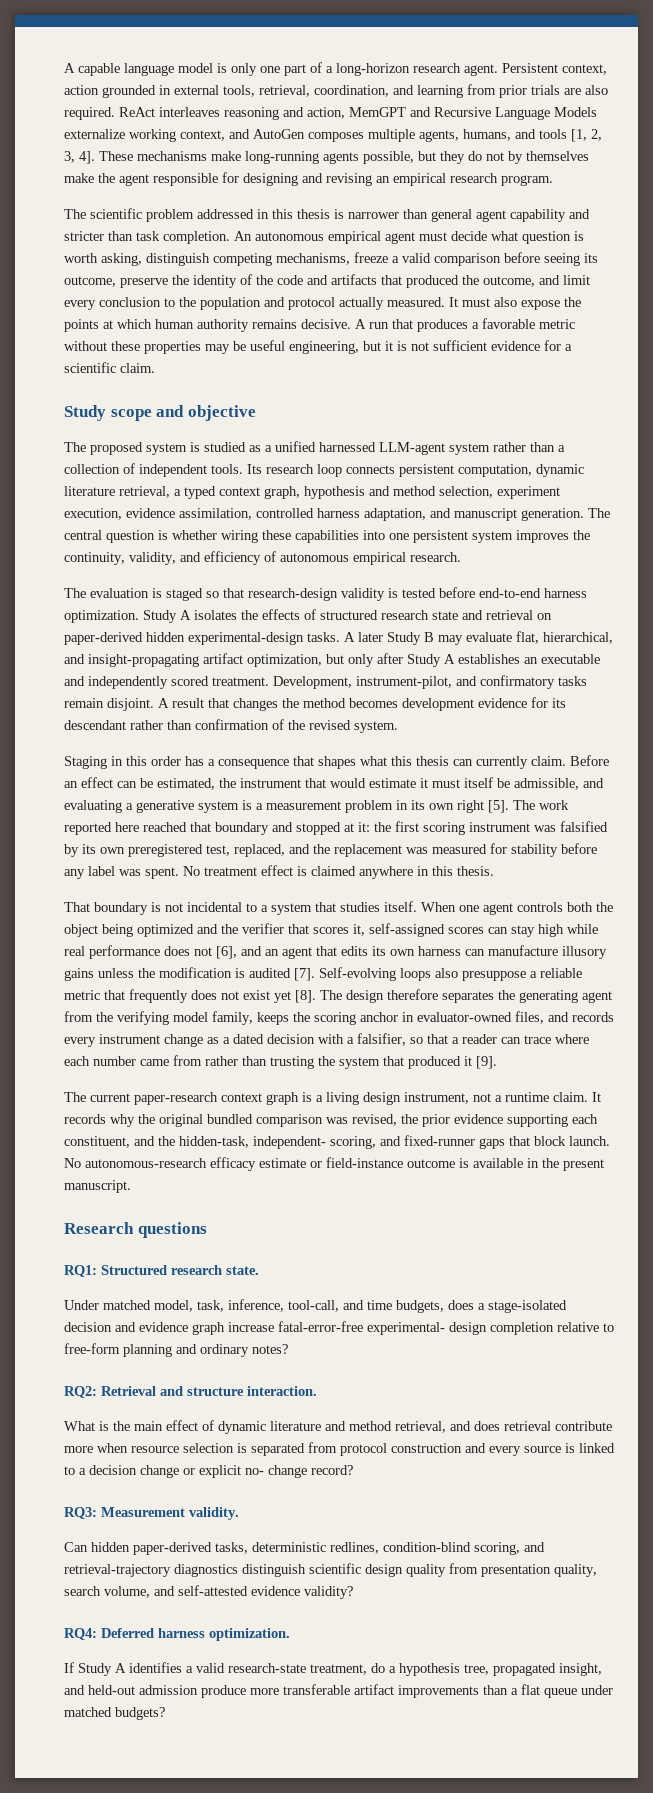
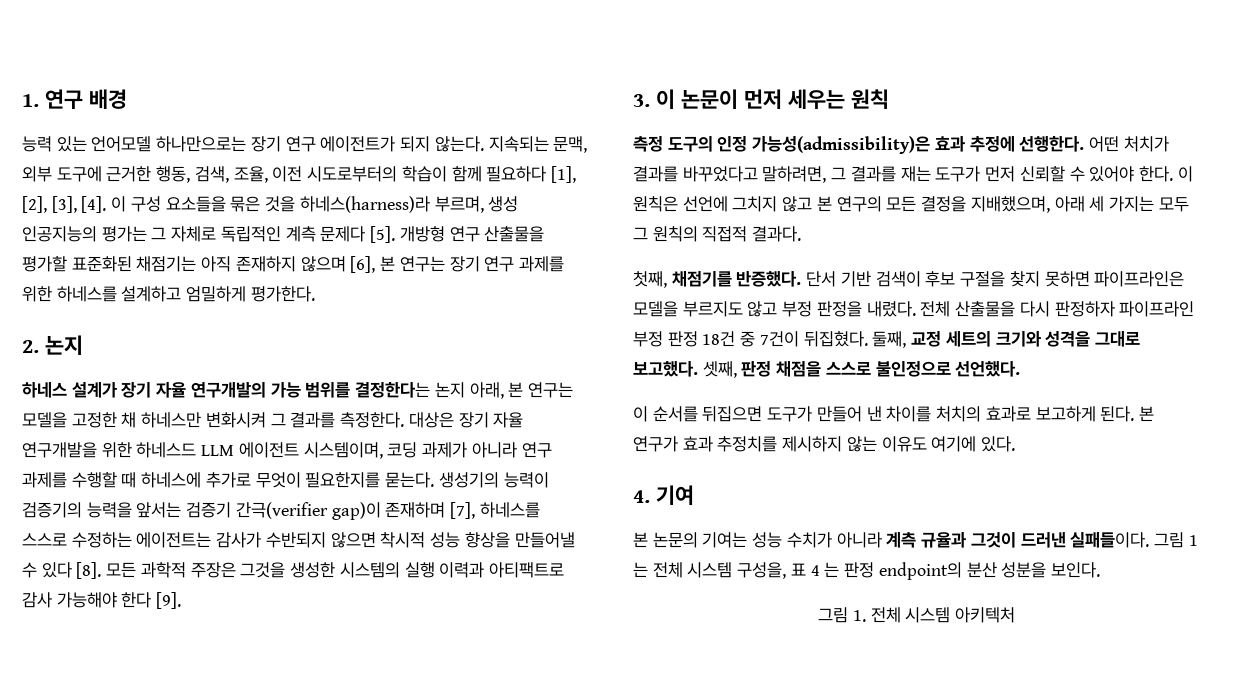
[64,62,607,76] [64,84,608,98] [64,107,597,120] [64,129,602,142] [64,151,589,164] [64,172,553,186] [64,208,590,222] [64,231,584,244] [64,252,598,266] [64,274,590,288] [64,297,581,310] [64,318,575,332] [64,340,572,354] [64,362,155,373] [64,405,256,421] [64,441,565,455] [64,463,584,477] [64,486,560,499] [64,508,610,521] [64,530,590,543] [64,551,461,565] [64,587,587,601] [64,609,552,623] [64,631,613,645] [64,653,600,667] [64,675,587,689] [64,697,566,711] [64,719,398,733] [64,755,609,769] [64,777,604,790] [64,800,569,813] [64,821,608,835] [64,843,597,857] [64,865,494,879] [64,901,613,915] [64,923,598,937] [64,945,607,959] [64,967,582,981] [64,989,612,1003] [64,1011,614,1025] [64,1033,589,1047] [64,1055,497,1069] [64,1092,601,1105] [64,1114,598,1127] [64,1135,610,1149] [64,1157,604,1171] [64,1180,131,1193] [64,1222,207,1238] [64,1265,259,1277] [64,1299,567,1313] [64,1321,614,1335] [64,1343,288,1357] [64,1386,317,1398] [64,1420,612,1434] [64,1442,615,1456] [64,1465,353,1478] [64,1507,239,1520] [64,1542,545,1555] [64,1563,597,1577] [64,1585,353,1599] [64,1628,290,1641] [64,1662,602,1676] [64,1684,613,1698] [64,1707,165,1720] A capable language model is only one part of a long-horizon research agent. Persistent context, action grounded in external tools, retrieval, coordination, and learning from prior trials are also required. ReAct interleaves reasoning and action, MemGPT and Recursive Language Models externalize working context, and AutoGen composes multiple agents, humans, and tools [1, 2, 3, 4]. These mechanisms make long-running agents possible, but they do not by themselves make the agent responsible for designing and revising an empirical research program. // The scientific problem addressed in this thesis is narrower than general agent capability and stricter than task completion. An autonomous empirical agent must decide what question is worth asking, distinguish competing mechanisms, freeze a valid comparison before seeing its outcome, preserve the identity of the code and artifacts that produced the outcome, and limit every conclusion to the population and protocol actually measured. It must also expose the points at which human authority remains decisive. A run that produces a favorable metric without these properties may be useful engineering, but it is not sufficient evidence for a scientific claim. // Study scope and objective // The proposed system is studied as a unified harnessed LLM-agent system rather than a collection of independent tools. Its research loop connects persistent computation, dynamic literature retrieval, a typed context graph, hypothesis and method selection, experiment execution, evidence assimilation, controlled harness adaptation, and manuscript generation. The central question is whether wiring these capabilities into one persistent system improves the continuity, validity, and efficiency of autonomous empirical research. // The evaluation is staged so that research-design validity is tested before end-to-end harness optimization. Study A isolates the effects of structured research state and retrieval on paper-derived hidden experimental-design tasks. A later Study B may evaluate flat, hierarchical, and insight-propagating artifact optimization, but only after Study A establishes an executable and independently scored treatment. Development, instrument-pilot, and confirmatory tasks remain disjoint. A result that changes the method becomes development evidence for its descendant rather than confirmation of the revised system. // Staging in this order has a consequence that shapes what this thesis can currently claim. Before an effect can be estimated, the instrument that would estimate it must itself be admissible, and evaluating a generative system is a measurement problem in its own right [5]. The work reported here reached that boundary and stopped at it: the first scoring instrument was falsified by its own preregistered test, replaced, and the replacement was measured for stability before any label was spent. No treatment effect is claimed anywhere in this thesis. // That boundary is not incidental to a system that studies itself. When one agent controls both the object being optimized and the verifier that scores it, self-assigned scores can stay high while real performance does not [6], and an agent that edits its own harness can manufacture illusory gains unless the modification is audited [7]. Self-evolving loops also presuppose a reliable metric that frequently does not exist yet [8]. The design therefore separates the generating agent from the verifying model family, keeps the scoring anchor in evaluator-owned files, and records every instrument change as a dated decision with a falsifier, so that a reader can trace where each number came from rather than trusting the system that produced it [9]. // The current paper-research context graph is a living design instrument, not a runtime claim. It records why the original bundled comparison was revised, the prior evidence supporting each constituent, and the hidden-task, independent- scoring, and fixed-runner gaps that block launch. No autonomous-research efficacy estimate or field-instance outcome is available in the present manuscript. // Research questions // RQ1: Structured research state. // Under matched model, task, inference, tool-call, and time budgets, does a stage-isolated decision and evidence graph increase fatal-error-free experimental- design completion relative to free-form planning and ordinary notes? // RQ2: Retrieval and structure interaction. // What is the main effect of dynamic literature and method retrieval, and does retrieval contribute more when resource selection is separated from protocol construction and every source is linked to a decision change or explicit no- change record? // RQ3: Measurement validity. // Can hidden paper-derived tasks, deterministic redlines, condition-blind scoring, and retrieval-trajectory diagnostics distinguish scientific design quality from presentation quality, search volume, and self-attested evidence validity? // RQ4: Deferred harness optimization. // If Study A identifies a valid research-state treatment, do a hypothesis tree, propagated insight, and held-out admission produce more transferable artifact improvements than a flat queue under matched budgets? -> [22,89,127,109] [22,136,588,153] [22,166,576,183] [22,196,519,213] [22,226,545,243] [22,256,564,273] [22,286,315,302] [22,335,83,355] [22,382,573,399] [22,412,524,428] [22,442,552,459] [22,472,549,488] [22,502,540,520] [22,532,575,548] [22,562,564,579] [22,592,182,609] [633,89,889,110] [633,136,1169,154] [633,166,1193,183] [633,196,1189,213] [633,226,802,242] [633,271,1185,288] [633,301,1195,317] [633,331,1140,348] [633,361,1021,378] [633,406,1154,422] [633,436,1016,452] [633,485,694,506] [633,532,1198,548] [633,562,1100,580] [818,607,1015,623] 1. 연구 배경 // 능력 있는 언어모델 하나만으로는 장기 연구 에이전트가 되지 않는다. 지속되는 문맥, 외부 도구에 근거한 행동, 검색, 조율, 이전 시도로부터의 학습이 함께 필요하다 [1], [2], [3], [4]. 이 구성 요소들을 묶은 것을 하네스(harness)라 부르며, 생성 인공지능의 평가는 그 자체로 독립적인 계측 문제다 [5]. 개방형 연구 산출물을 평가할 표준화된 채점기는 아직 존재하지 않으며 [6], 본 연구는 장기 연구 과제를 위한 하네스를 설계하고 엄밀하게 평가한다. // 2. 논지 // 하네스 설계가 장기 자율 연구개발의 가능 범위를 결정한다는 논지 아래, 본 연구는 모델을 고정한 채 하네스만 변화시켜 그 결과를 측정한다. 대상은 장기 자율 연구개발을 위한 하네스드 LLM 에이전트 시스템이며, 코딩 과제가 아니라 연구 과제를 수행할 때 하네스에 추가로 무엇이 필요한지를 묻는다. 생성기의 능력이 검증기의 능력을 앞서는 검증기 간극(verifier gap)이 존재하며 [7], 하네스를 스스로 수정하는 에이전트는 감사가 수반되지 않으면 착시적 성능 향상을 만들어낼 수 있다 [8]. 모든 과학적 주장은 그것을 생성한 시스템의 실행 이력과 아티팩트로 감사 가능해야 한다 [9]. // 3. 이 논문이 먼저 세우는 원칙 // 측정 도구의 인정 가능성(admissibility)은 효과 추정에 선행한다. 어떤 처치가 결과를 바꾸었다고 말하려면, 그 결과를 재는 도구가 먼저 신뢰할 수 있어야 한다. 이 원칙은 선언에 그치지 않고 본 연구의 모든 결정을 지배했으며, 아래 세 가지는 모두 그 원칙의 직접적 결과다. // 첫째, 채점기를 반증했다. 단서 기반 검색이 후보 구절을 찾지 못하면 파이프라인은 모델을 부르지도 않고 부정 판정을 내렸다. 전체 산출물을 다시 판정하자 파이프라인 부정 판정 18건 중 7건이 뒤집혔다. 둘째, 교정 세트의 크기와 성격을 그대로 보고했다. 셋째, 판정 채점을 스스로 불인정으로 선언했다. // 이 순서를 뒤집으면 도구가 만들어 낸 차이를 처치의 효과로 보고하게 된다. 본 연구가 효과 추정치를 제시하지 않는 이유도 여기에 있다. // 4. 기여 // 본 논문의 기여는 성능 수치가 아니라 계측 규율과 그것이 드러낸 실패들이다. 그림 1 는 전체 시스템 구성을, 표 4 는 판정 endpoint의 분산 성분을 보인다. // 그림 1. 전체 시스템 아키텍처

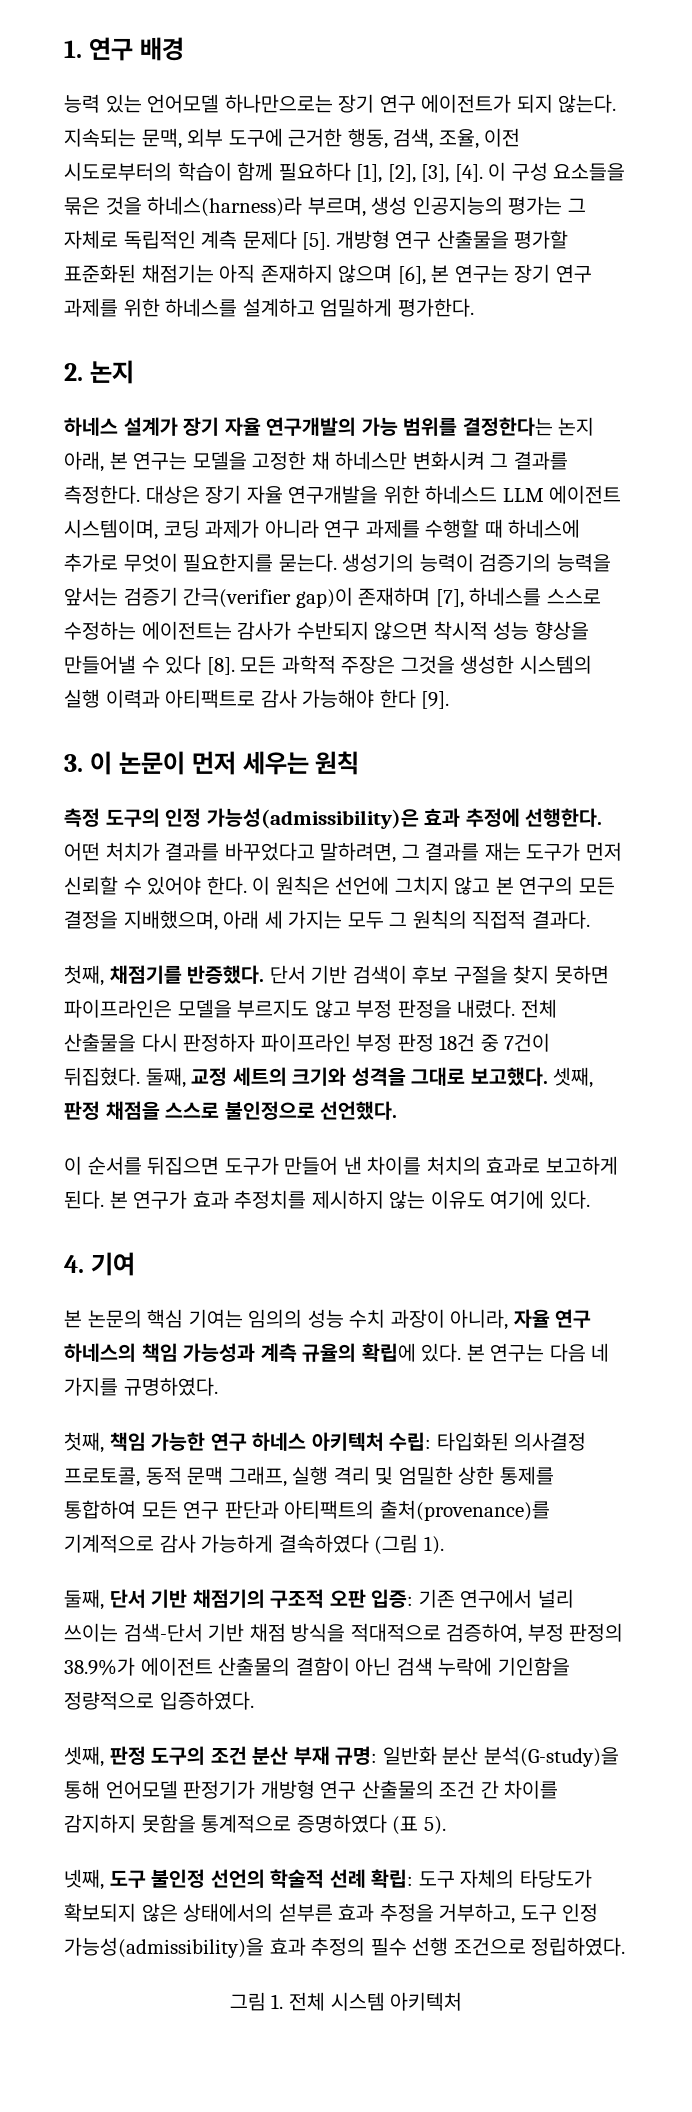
[702,532,1198,548] [633,562,1100,580] 기여는 성능 수치가 아니라 계측 규율과 그것이 드러낸 실패들이다. 그림 1 는 전체 시스템 구성을, 표 4 는 판정 endpoint의 분산 성분을 보인다. -> [147,1309,592,1330] [64,1343,610,1362] [64,1377,218,1396] [64,1432,587,1453] [64,1466,554,1487] [64,1500,550,1521] [64,1534,444,1555] [64,1589,574,1610] [64,1623,624,1644] [64,1657,570,1676] [64,1691,254,1710] [64,1746,619,1767] [64,1780,559,1799] [64,1814,446,1835] [64,1869,592,1890] [64,1903,599,1924] [64,1937,626,1958] 핵심 기여는 임의의 성능 수치 과장이 아니라, 자율 연구 하네스의 책임 가능성과 계측 규율의 확립에 있다. 본 연구는 다음 네 가지를 규명하였다. // 첫째, 책임 가능한 연구 하네스 아키텍처 수립: 타입화된 의사결정 프로토콜, 동적 문맥 그래프, 실행 격리 및 엄밀한 상한 통제를 통합하여 모든 연구 판단과 아티팩트의 출처(provenance)를 기계적으로 감사 가능하게 결속하였다 (그림 1). // 둘째, 단서 기반 채점기의 구조적 오판 입증: 기존 연구에서 널리 쓰이는 검색-단서 기반 채점 방식을 적대적으로 검증하여, 부정 판정의 38.9%가 에이전트 산출물의 결함이 아닌 검색 누락에 기인함을 정량적으로 입증하였다. // 셋째, 판정 도구의 조건 분산 부재 규명: 일반화 분산 분석(G-study)을 통해 언어모델 판정기가 개방형 연구 산출물의 조건 간 차이를 감지하지 못함을 통계적으로 증명하였다 (표 5). // 넷째, 도구 불인정 선언의 학술적 선례 확립: 도구 자체의 타당도가 확보되지 않은 상태에서의 섣부른 효과 추정을 거부하고, 도구 인정 가능성(admissibility)을 효과 추정의 필수 선행 조건으로 정립하였다.

